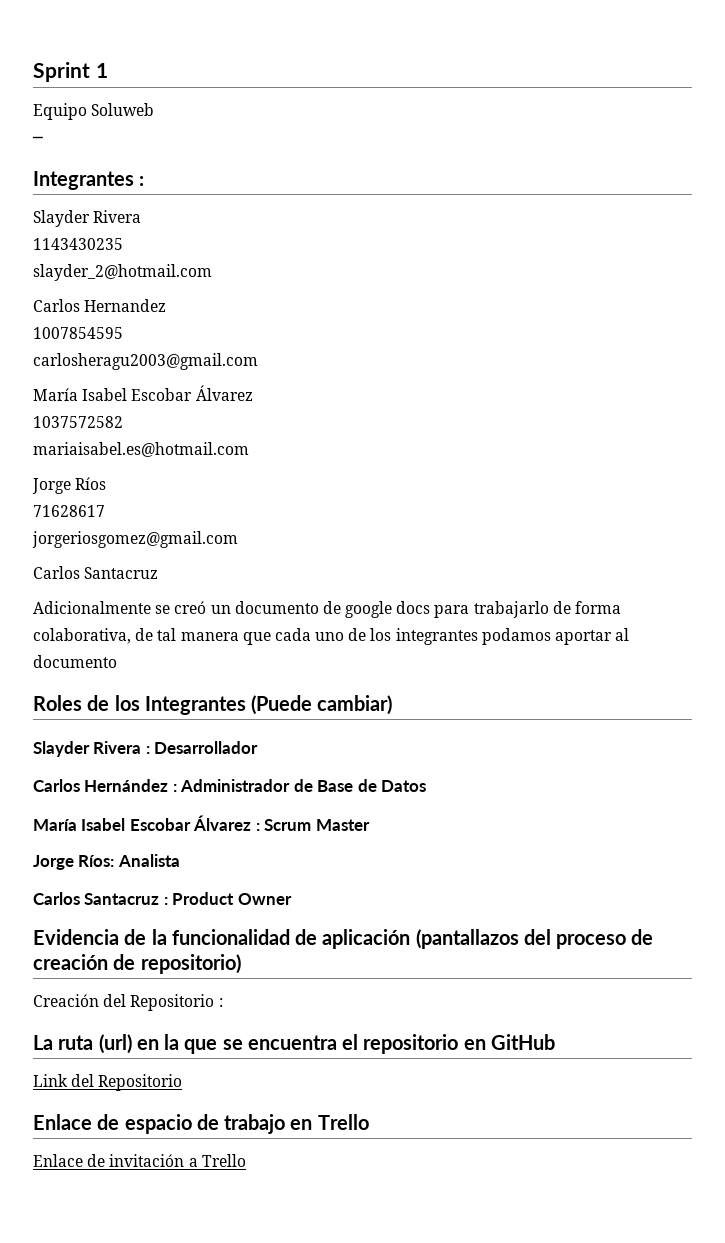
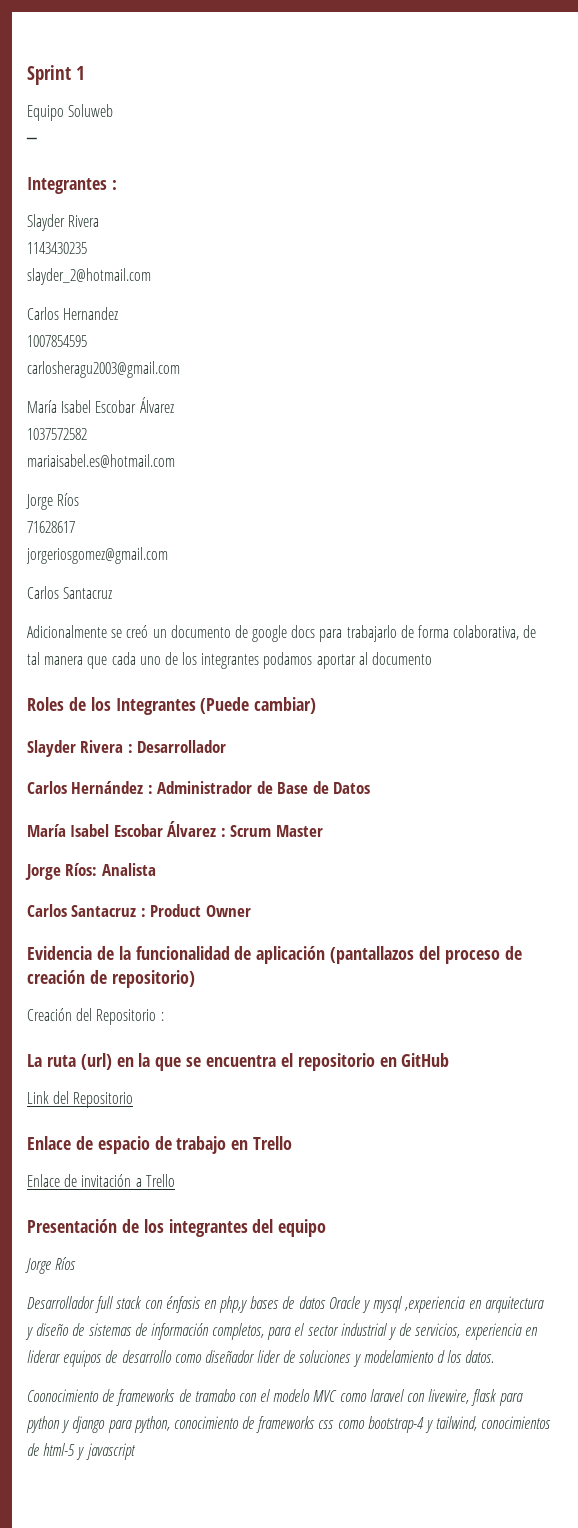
(246, 1160) none -> [27,1219,327,1237] [25,1257,77,1274] [27,1296,544,1313] [25,1323,538,1340] [27,1350,495,1367] [27,1389,523,1406] [26,1416,552,1433] [27,1443,136,1460] // Presentación de los integrantes del equipo // Jorge Ríos // Desarrollador full stack con énfasis en php,y bases de datos Oracle y mysql ,experiencia en arquitectura y diseño de sistemas de información completos, para el sector industrial y de servicios, experiencia en liderar equipos de desarrollo como diseñador lider de soluciones y modelamiento d los datos. // Coonocimiento de frameworks de tramabo con el modelo MVC como laravel con livewire, flask para python y django para python, conocimiento de frameworks css como bootstrap-4 y tailwind, conocimientos de html-5 y javascript

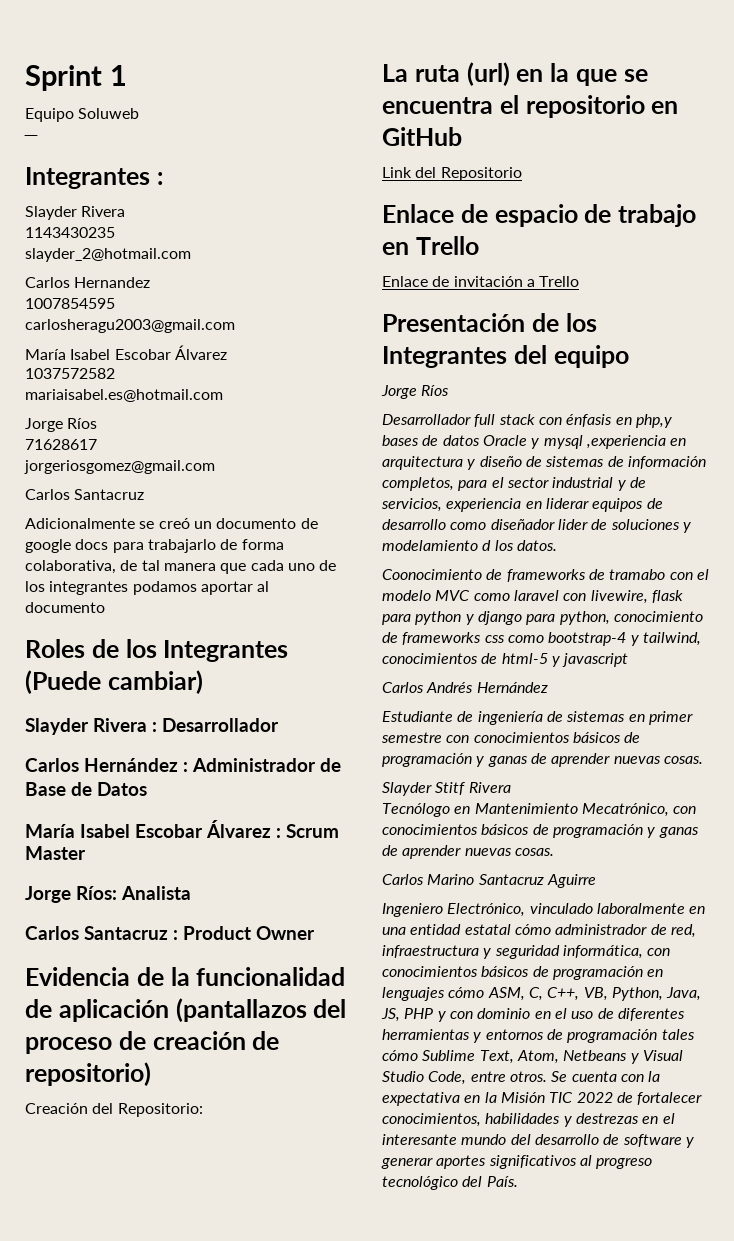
[96,1009,164,1025] Repositorio : -> [117,1103,203,1117] Repositorio:
[168,1219,248,1237] integrantes -> [382,346,507,368] Integrantes
(136, 1451) none -> [382,682,548,693] [382,711,693,725] [381,732,641,743] [382,753,703,767] [382,782,511,796] [382,803,697,817] [382,824,699,838] [382,845,554,859] [382,874,596,888] [382,903,706,917] [382,924,696,938] [382,945,671,959] [382,966,664,980] [382,987,702,1001] [381,1008,685,1022] [382,1029,695,1043] [382,1050,683,1064] [382,1071,661,1085] [382,1092,703,1106] [382,1113,675,1127] [382,1134,694,1148] [381,1155,653,1169] [382,1176,518,1190] // Carlos Andrés Hernández // Estudiante de ingeniería de sistemas en primer semestre con conocimientos básicos de programación y ganas de aprender nuevas cosas. // Slayder Stitf Rivera // Tecnólogo en Mantenimiento Mecatrónico, con conocimientos básicos de programación y ganas de aprender nuevas cosas. // Carlos Marino Santacruz Aguirre // Ingeniero Electrónico, vinculado laboralmente en una entidad estatal cómo administrador de red, infraestructura y seguridad informática, con conocimientos básicos de programación en lenguajes cómo ASM, C, C++, VB, Python, Java, JS, PHP y con dominio en el uso de diferentes herramientas y entornos de programación tales cómo Sublime Text, Atom, Netbeans y Visual Studio Code, entre otros. Se cuenta con la expectativa en la Misión TIC 2022 de fortalecer conocimientos, habilidades y destrezas en el interesante mundo del desarrollo de software y generar aportes significativos al progreso tecnológico del País.

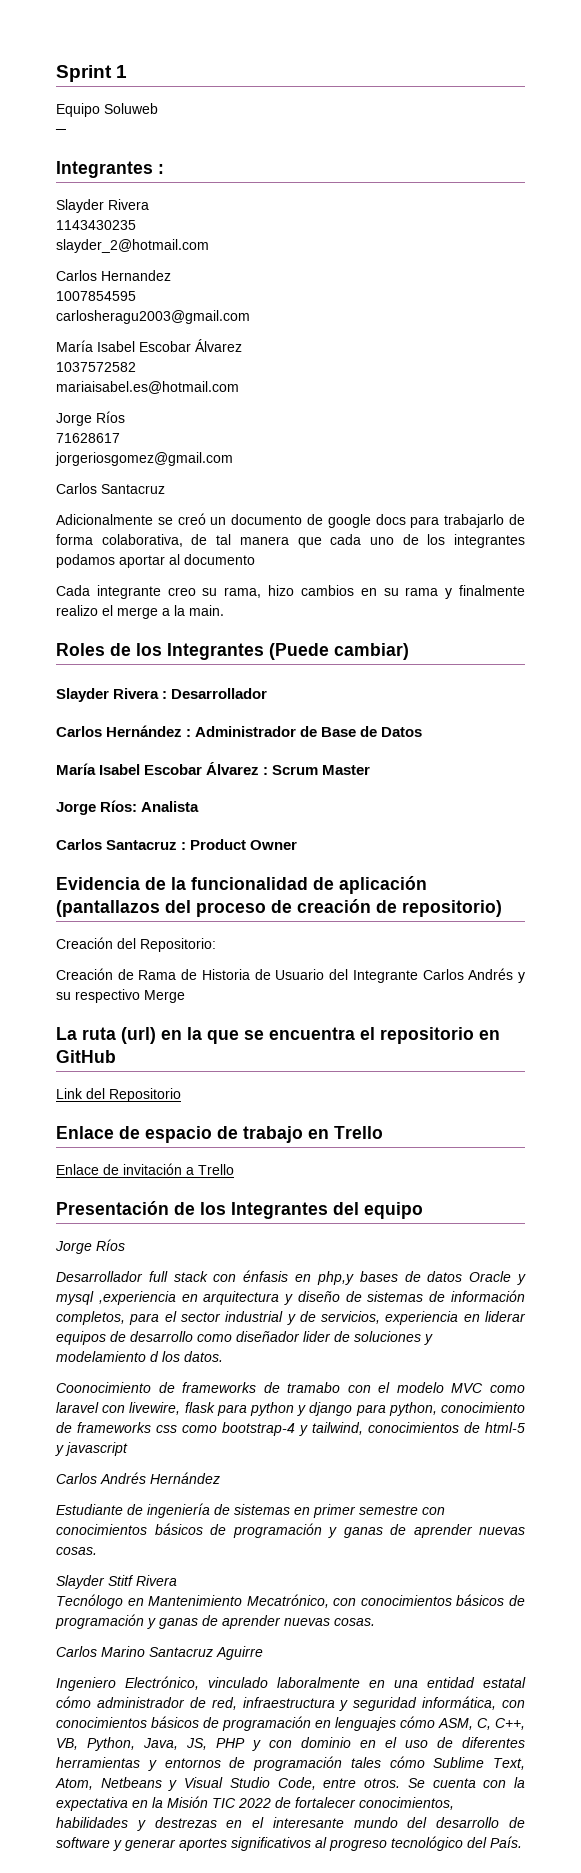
(105, 607) none -> [56,585,525,599] [56,605,224,619] // Cada integrante creo su rama, hizo cambios en su rama y finalmente realizo el merge a la main.
(203, 1110) none -> [56,968,526,983] [56,989,185,1003] // Creación de Rama de Historia de Usuario del Integrante Carlos Andrés y su respectivo Merge

